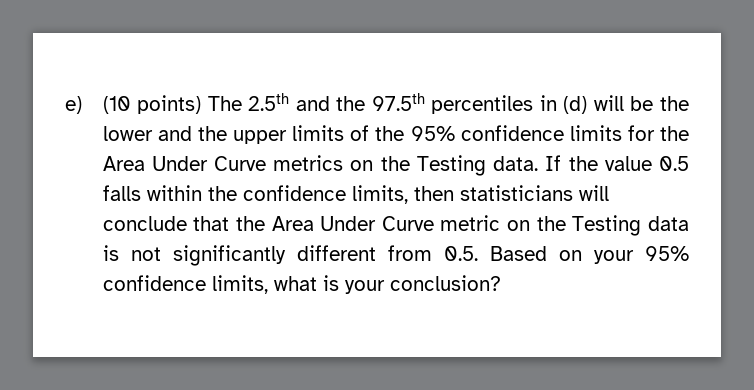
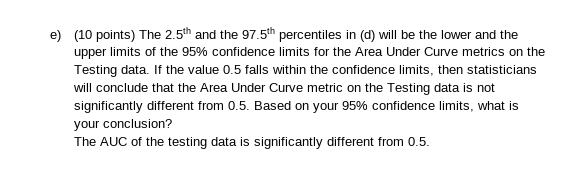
(501, 283) none -> [74,137,431,149] // The AUC of the testing data is significantly different from 0.5.

